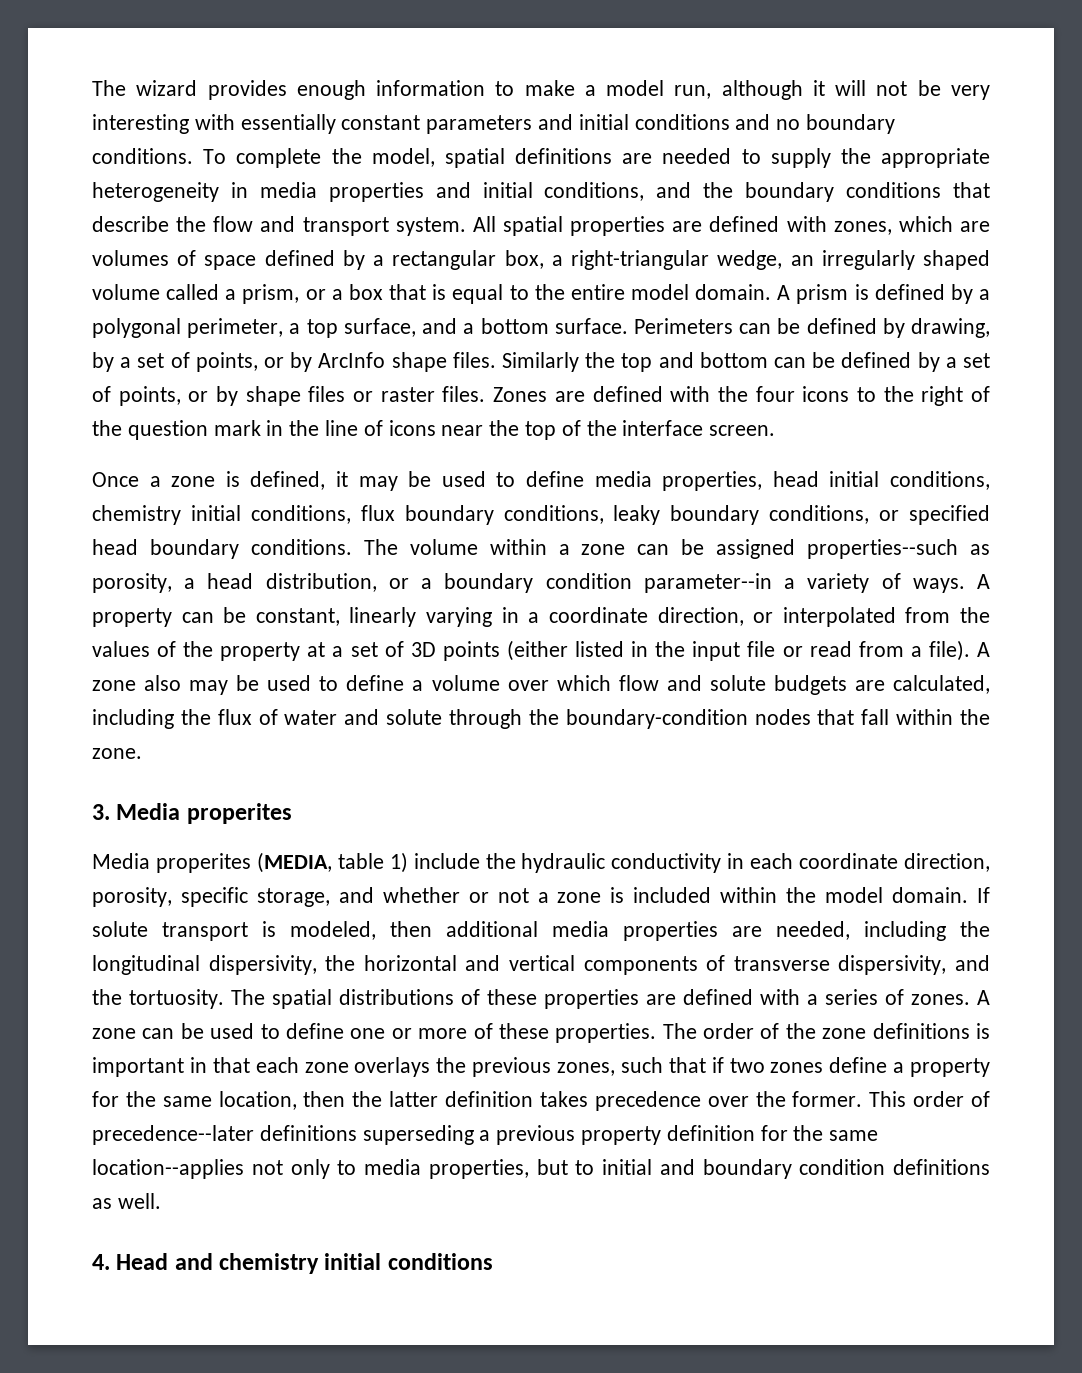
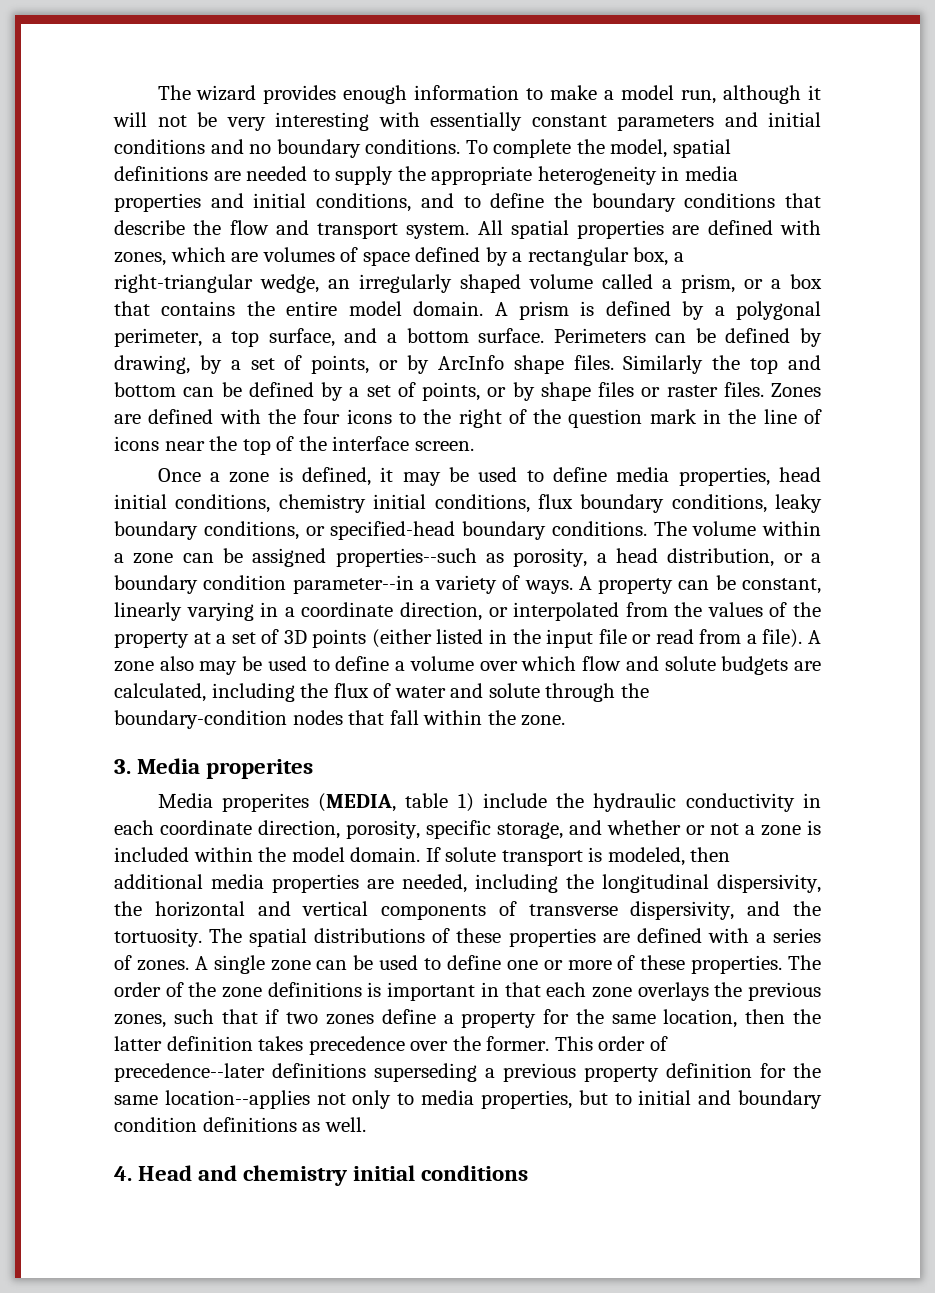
(692, 190) none -> [463,193,545,208] to define
[432,284,529,304] is equal to -> [161,301,236,316] contains
[908,505,990,525] [92,539,138,555] specified head -> [330,521,456,540] specified-head
(990, 997) none -> [213,955,265,974] single

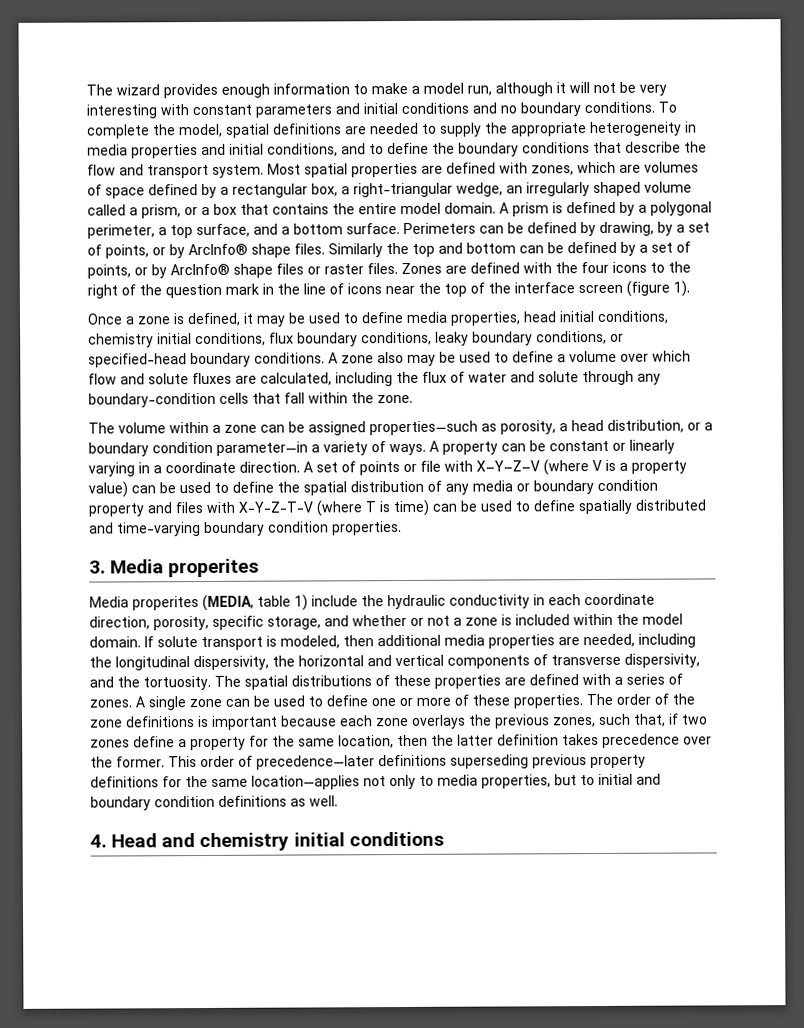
[430,112,522,131] essentially -> (189, 110) none
[477,220,503,235] All -> [267,163,301,175] Most
[437,355,504,370] ArcInfo -> [188,243,248,257] ArcInfo®
(535, 391) none -> [170,263,230,277] ArcInfo®
[414,441,474,451] screen. -> [578,280,690,297] screen (figure 1).
[653,521,821,536] [114,548,822,567] [114,575,821,594] [114,602,822,621] [114,629,803,648] The volume within a zone can be assigned properties--such as porosity, a head distribution, or a boundary condition parameter--in a variety of ways. A property can be constant, linearly varying in a coordinate direction, or interpolated from the values of the property at a set of 3D points (either listed in the input file or read from a file). -> (325, 358) none
[721,656,789,675] budgets -> [192,372,232,385] fluxes
[620,683,649,698] [114,710,343,729] the boundary-condition nodes -> [637,373,661,385] [88,392,249,408] any boundary-condition cells
(566, 720) none -> [88,419,713,436] [88,439,675,457] [88,459,687,477] [88,479,658,498] [88,499,706,517] [89,521,402,537] // The volume within a zone can be assigned properties—such as porosity, a head distribution, or a boundary condition parameter—in a variety of ways. A property can be constant or linearly varying in a coordinate direction. A set of points or file with X–Y–Z–V (where V is a property value) can be used to define the spatial distribution of any media or boundary condition property and files with X-Y-Z-T-V (where T is time) can be used to define spatially distributed and time-varying boundary condition properties.
[480,982,541,997] in that -> [281,715,337,727] because
[221,1009,258,1024] that -> [634,713,666,727] that,
[114,1063,265,1082] precedence--later -> [256,755,375,770] precedence—later
[485,1068,495,1078] a -> (529, 761) none
[666,1063,821,1078] [114,1090,310,1109] definition for the same location--applies -> [90,775,360,790] definitions for the same location—applies

